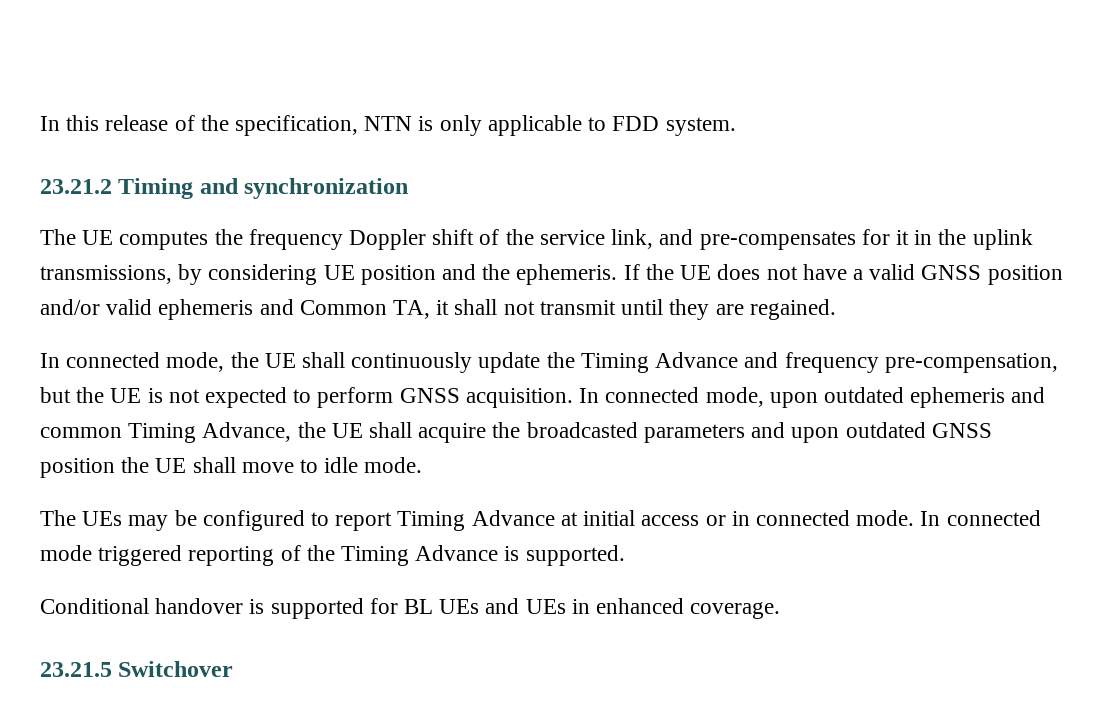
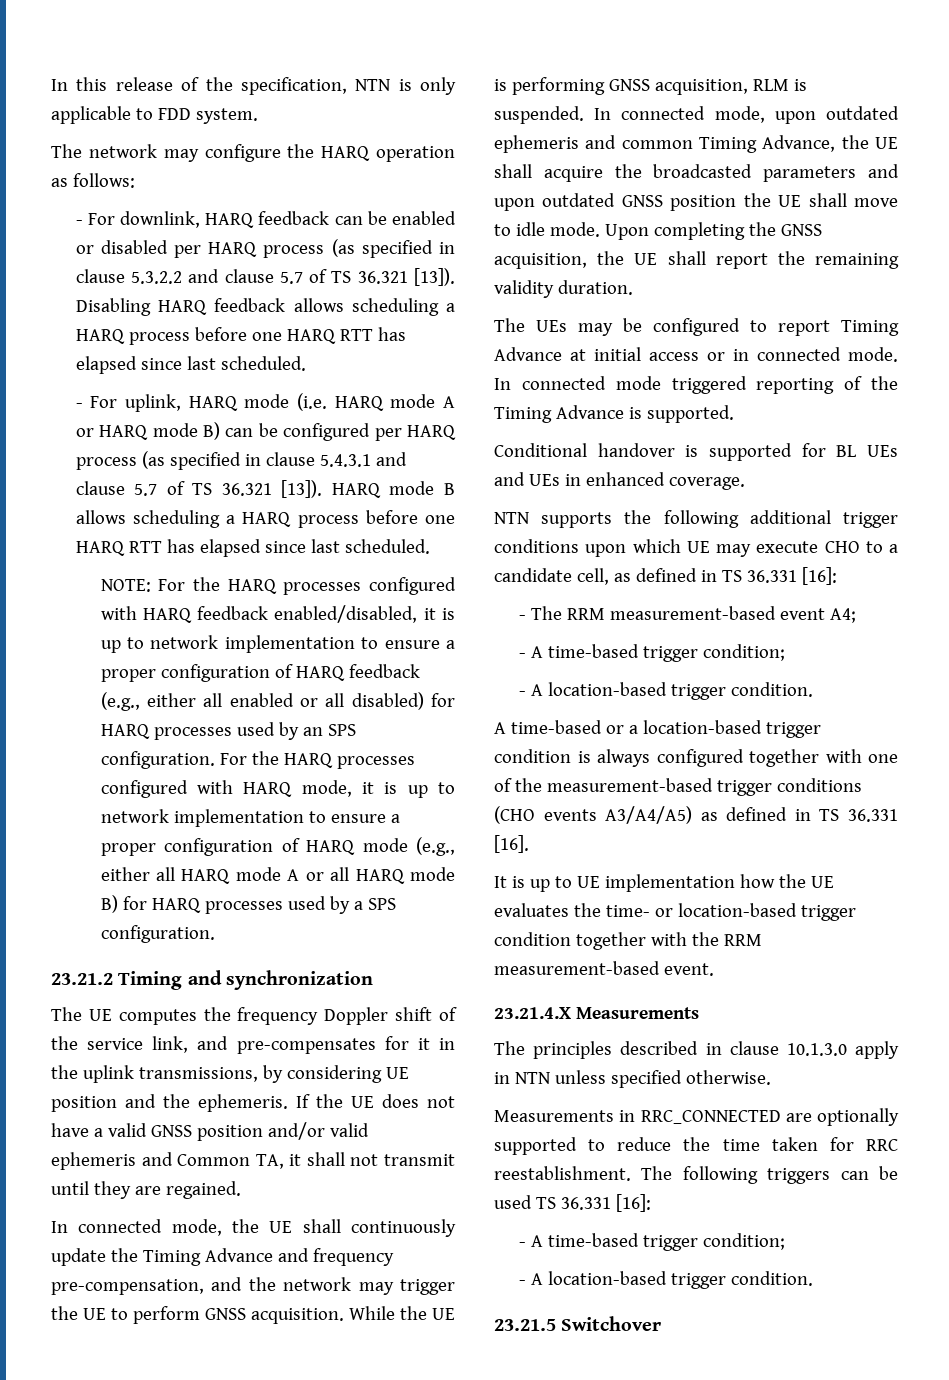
(736, 126) none -> [51,144,455,162] [51,173,135,188] [75,211,456,228] [75,239,455,258] [75,268,455,286] [75,298,455,316] [75,327,406,345] [75,356,306,374] [75,393,455,412] [75,422,456,441] [75,451,407,470] [75,480,455,498] [75,510,455,528] [75,539,430,557] [100,577,456,595] [100,605,455,623] [100,635,455,653] [100,664,420,682] [100,692,455,711] [100,722,356,740] [100,751,415,769] [100,780,455,798] [100,809,400,827] [100,837,455,856] [100,867,456,884] [100,895,396,914] [100,925,215,943] // The network may configure the HARQ operation as follows: // - For downlink, HARQ feedback can be enabled or disabled per HARQ process (as specified in clause 5.3.2.2 and clause 5.7 of TS 36.321 [13]). Disabling HARQ feedback allows scheduling a HARQ process before one HARQ RTT has elapsed since last scheduled. // - For uplink, HARQ mode (i.e. HARQ mode A or HARQ mode B) can be configured per HARQ process (as specified in clause 5.4.3.1 and clause 5.7 of TS 36.321 [13]). HARQ mode B allows scheduling a HARQ process before one HARQ RTT has elapsed since last scheduled. // NOTE: For the HARQ processes configured with HARQ feedback enabled/disabled, it is up to network implementation to ensure a proper configuration of HARQ feedback (e.g., either all enabled or all disabled) for HARQ processes used by an SPS configuration. For the HARQ processes configured with HARQ mode, it is up to network implementation to ensure a proper configuration of HARQ mode (e.g., either all HARQ mode A or all HARQ mode B) for HARQ processes used by a SPS configuration.
[40,387,573,408] but the UE is not expected to perform GNSS acquisition. -> [211,1277,455,1295] [51,1306,455,1324] [494,77,807,95] [494,106,584,124] and the network may trigger the UE to perform GNSS acquisition. While the UE is performing GNSS acquisition, RLM is suspended.
(423, 465) none -> [604,222,822,240] [494,251,899,269] [494,280,633,298] Upon completing the GNSS acquisition, the UE shall report the remaining validity duration.
(781, 610) none -> [494,510,898,528] [494,539,898,557] [494,567,837,585] [518,606,856,623] [518,644,785,662] [518,682,813,700] [494,720,821,738] [494,749,898,767] [494,778,862,796] [494,806,898,824] [494,835,529,853] [494,874,834,892] [494,903,856,921] [494,932,762,950] [494,961,714,976] [494,1007,699,1019] [494,1041,899,1059] [494,1070,771,1088] [494,1108,899,1126] [494,1137,898,1155] [494,1166,898,1184] [494,1194,651,1212] [518,1233,785,1251] [518,1271,813,1289] // NTN supports the following additional trigger conditions upon which UE may execute CHO to a candidate cell, as defined in TS 36.331 [16]: // - The RRM measurement-based event A4; // - A time-based trigger condition; // - A location-based trigger condition. // A time-based or a location-based trigger condition is always configured together with one of the measurement-based trigger conditions (CHO events A3/A4/A5) as defined in TS 36.331 [16]. // It is up to UE implementation how the UE evaluates the time- or location-based trigger condition together with the RRM measurement-based event. // 23.21.4.X Measurements // The principles described in clause 10.1.3.0 apply in NTN unless specified otherwise. // Measurements in RRC_CONNECTED are optionally supported to reduce the time taken for RRC reestablishment. The following triggers can be used TS 36.331 [16]: // - A time-based trigger condition; // - A location-based trigger condition.

